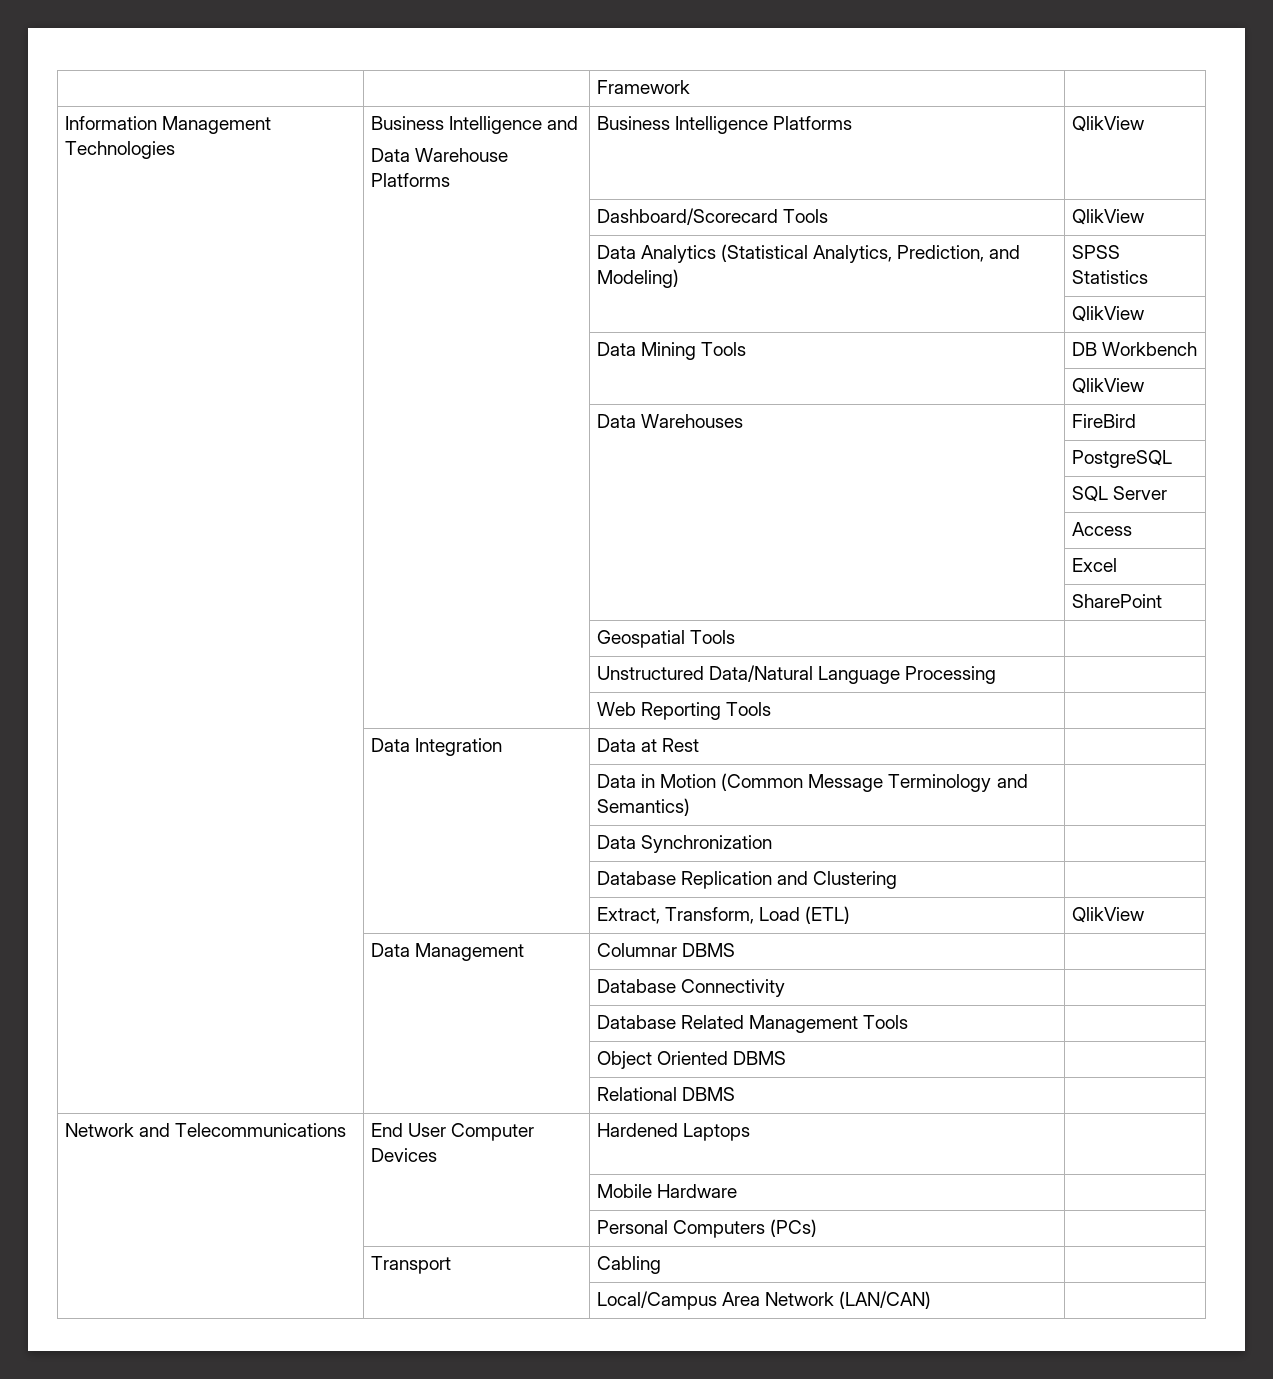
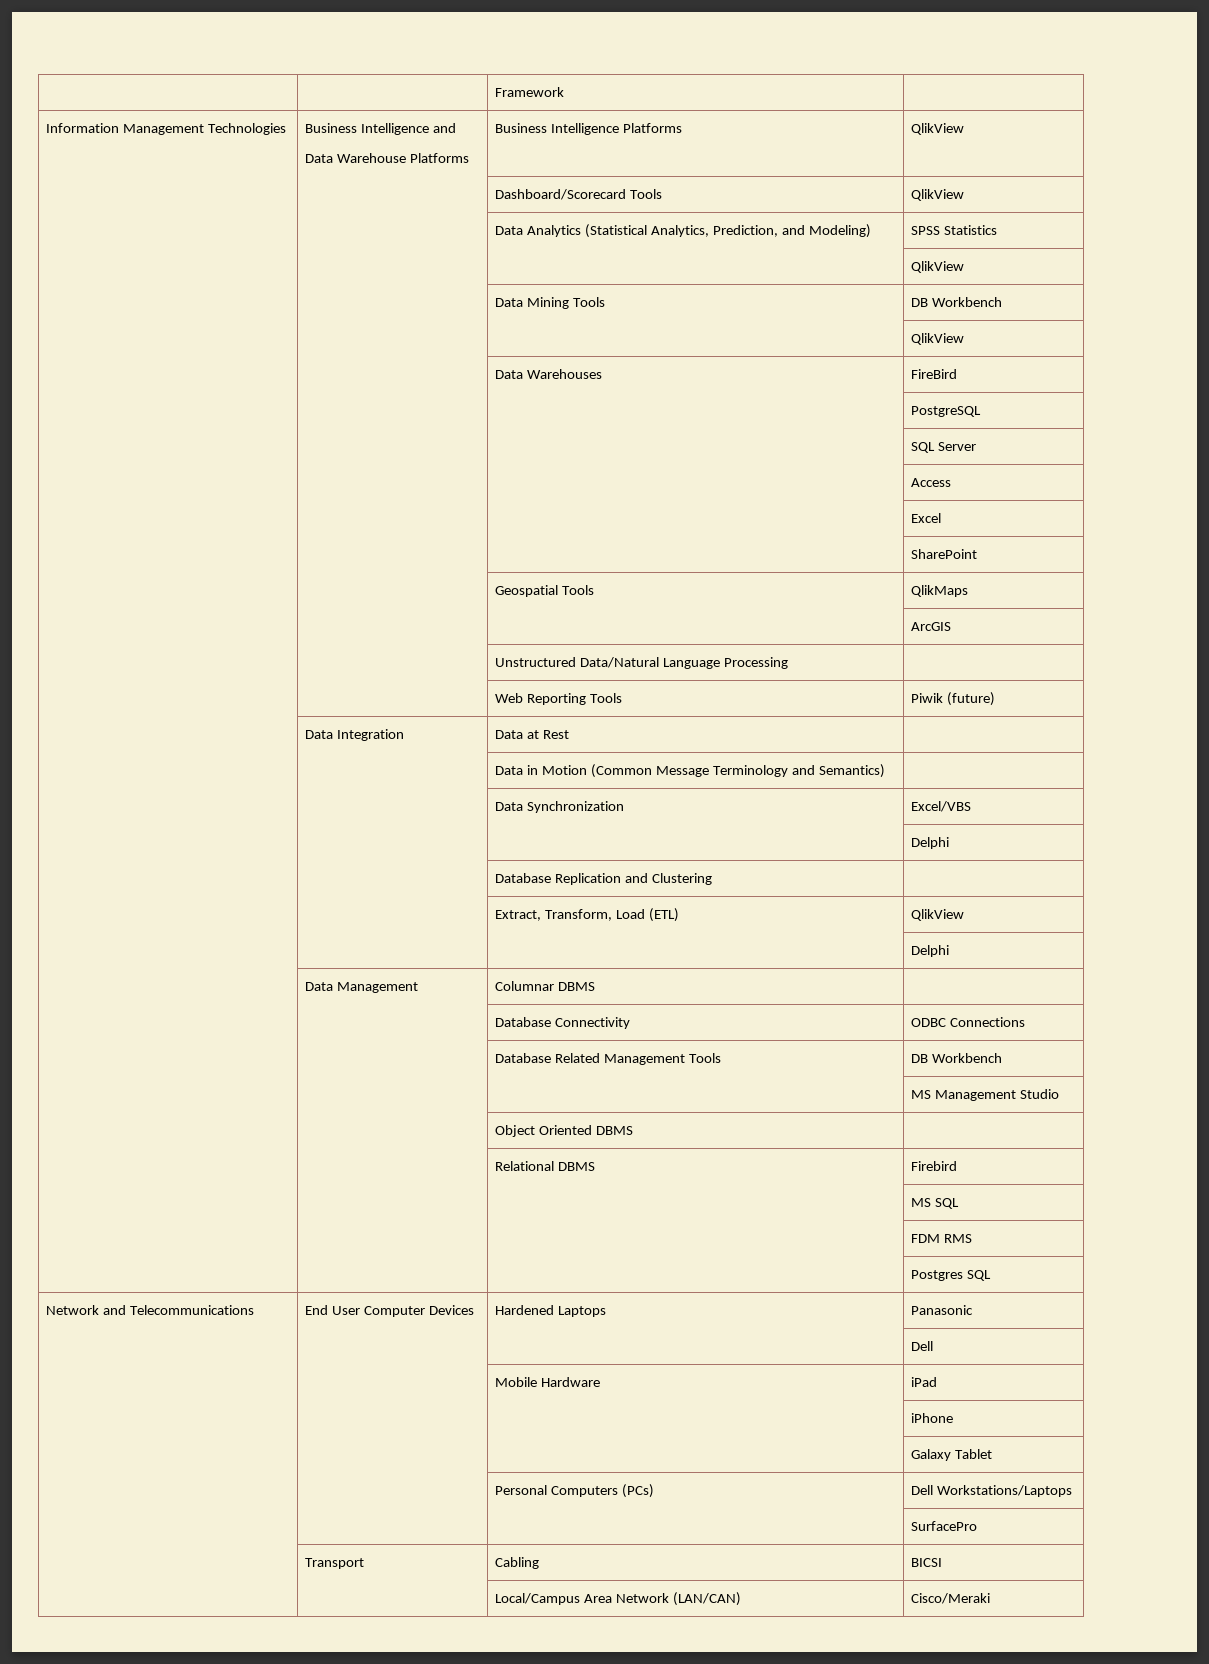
(735, 637) none -> [911,585,969,597] [911,622,952,631] QlikMaps // | | | ArcGIS
(772, 709) none -> [911,692,996,706] Piwik (future)
(772, 844) none -> [911,801,972,812] [911,837,950,849] Excel/VBS // | | | Delphi
(1144, 915) none -> [911,945,950,957] // | | | Delphi
(785, 988) none -> [911,1017,1026,1027] ODBC Connections
(909, 1022) none -> [911,1053,1003,1063] [911,1089,1060,1101] DB Workbench // | | | MS Management Studio
(735, 1094) none -> [911,1161,958,1171] [911,1198,960,1209] [911,1234,973,1243] [911,1270,992,1281] Firebird // | | | MS SQL // | | | FDM RMS // | | | Postgres SQL
(750, 1132) none -> [911,1305,974,1315] [911,1341,934,1351] Panasonic // | | | Dell
(737, 1191) none -> [911,1377,938,1387] [911,1413,954,1423] [911,1449,993,1461] iPad // | | | iPhone // | | | Galaxy Tablet
(818, 1228) none -> [911,1485,1073,1497] [911,1521,978,1531] Dell Workstations/Laptops // | | | SurfacePro
(661, 1265) none -> [911,1558,943,1567] BICSI
(932, 1300) none -> [911,1593,991,1604] Cisco/Meraki

